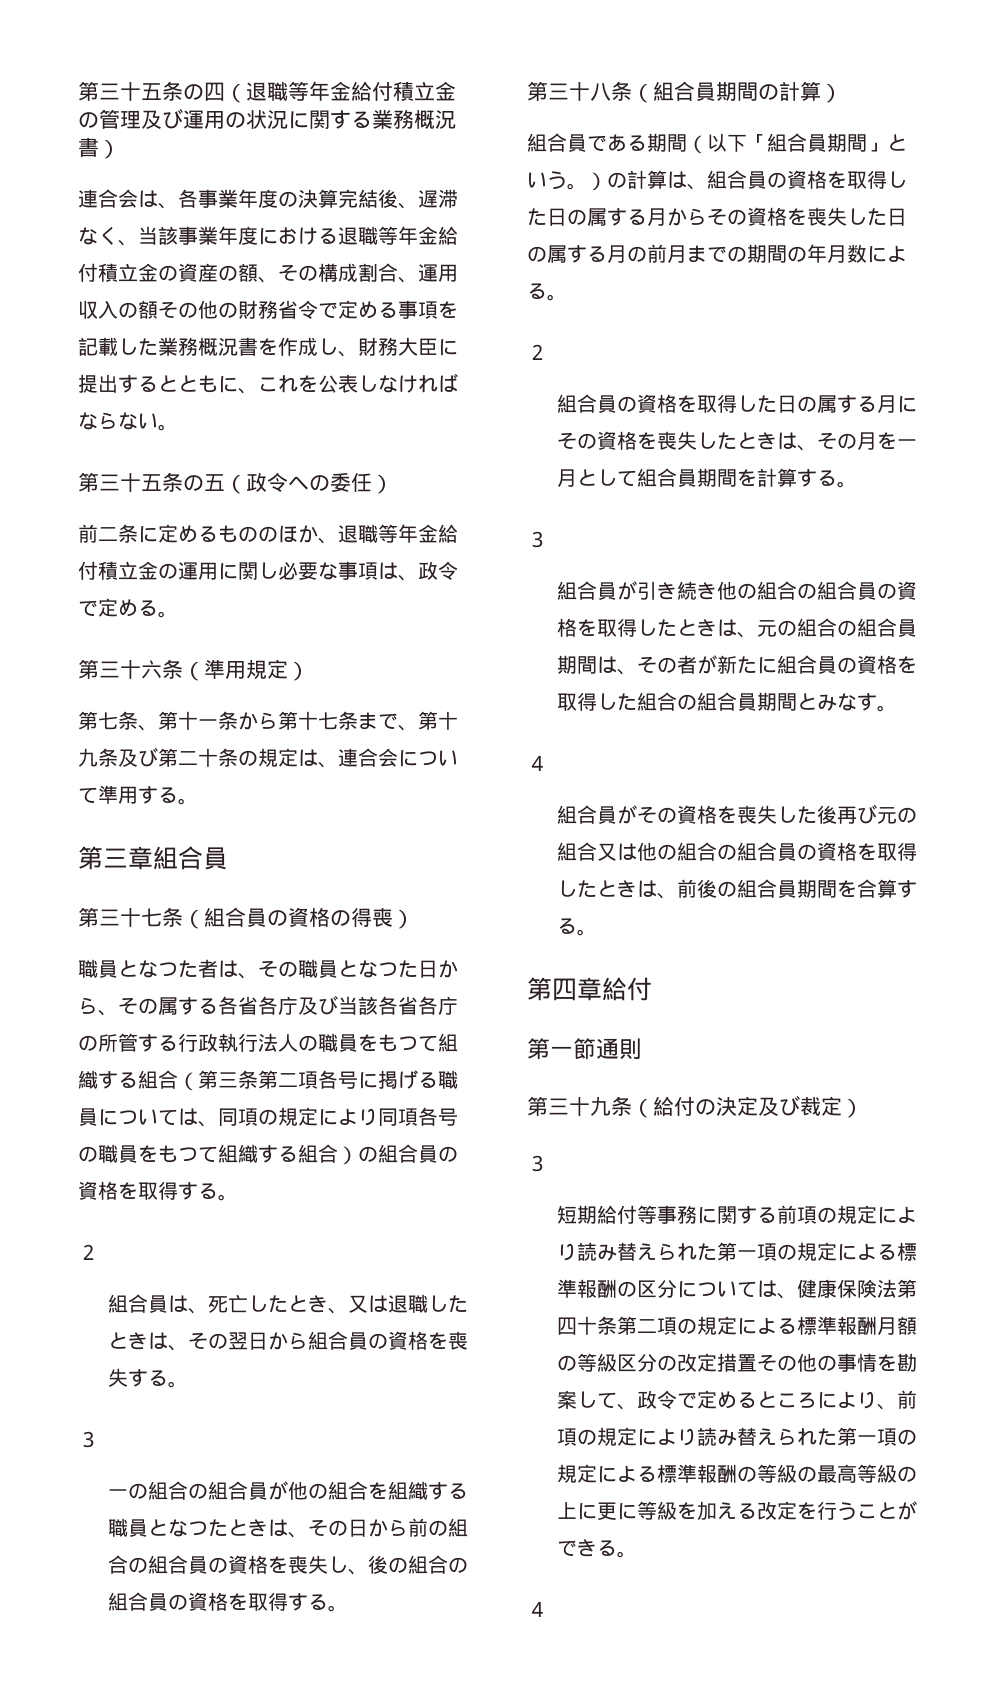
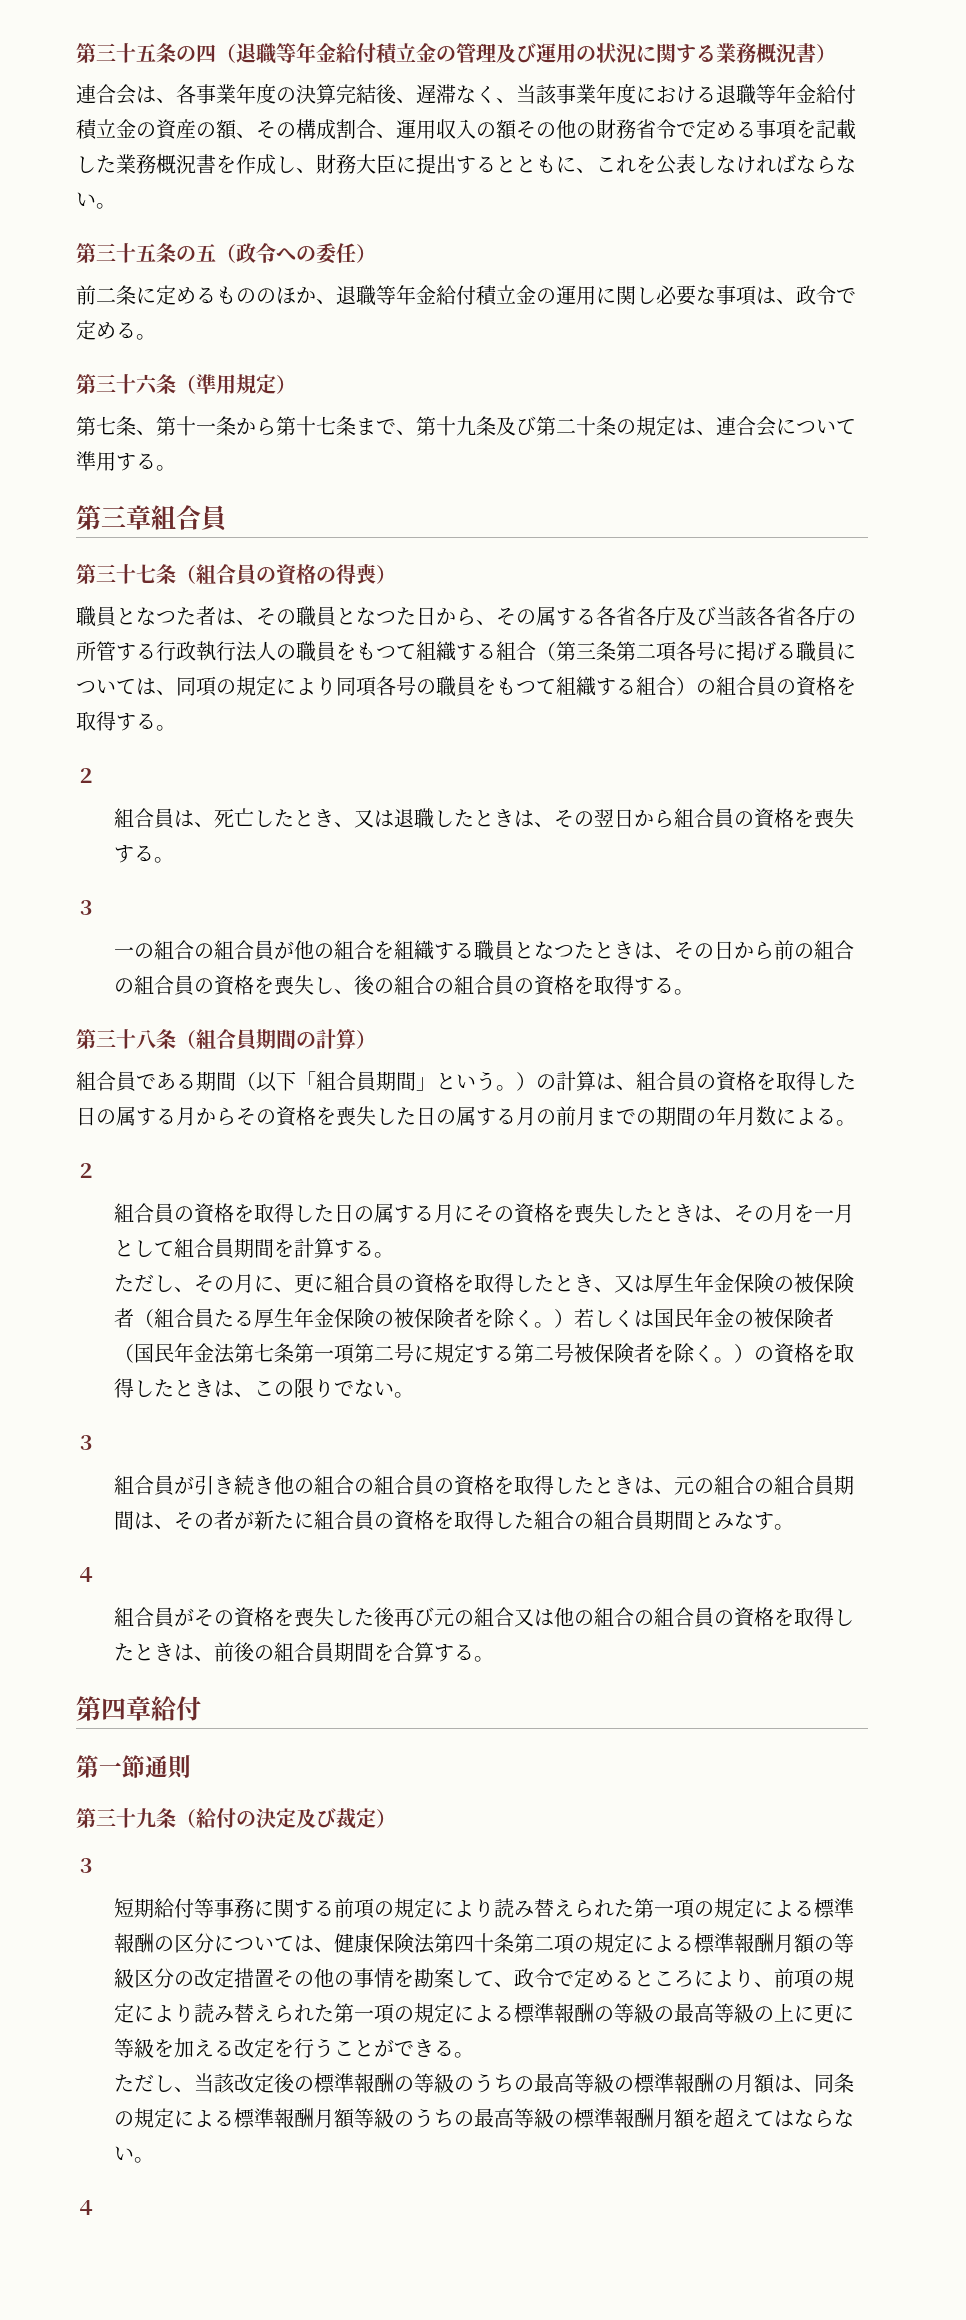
(857, 484) none -> [113,1273,854,1294] [113,1308,834,1328] [113,1343,854,1364] [113,1378,414,1398] // ただし、その月に、更に組合員の資格を取得したとき、又は厚生年金保険の被保険者（組合員たる厚生年金保険の被保険者を除く。）若しくは国民年金の被保険者（国民年金法第七条第一項第二号に規定する第二号被保険者を除く。）の資格を取得したときは、この限りでない。
(637, 1554) none -> [113,2073,854,2094] [113,2108,854,2129] [113,2146,154,2163] // ただし、当該改定後の標準報酬の等級のうちの最高等級の標準報酬の月額は、同条の規定による標準報酬月額等級のうちの最高等級の標準報酬月額を超えてはならない。

